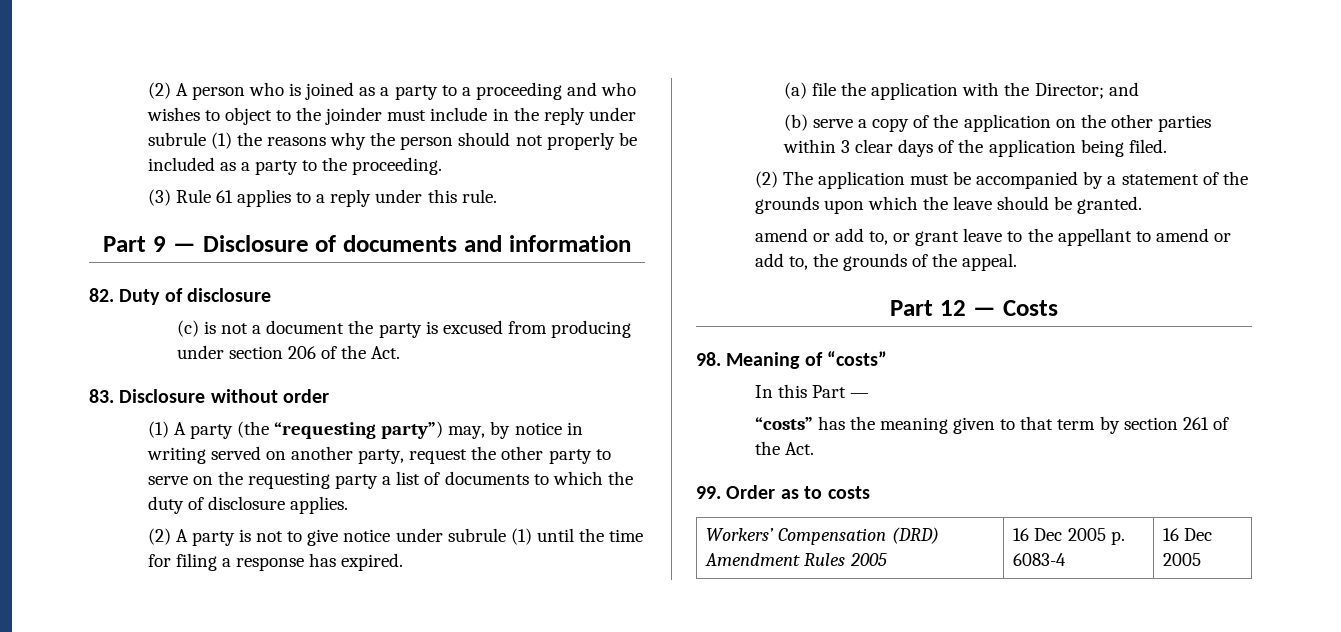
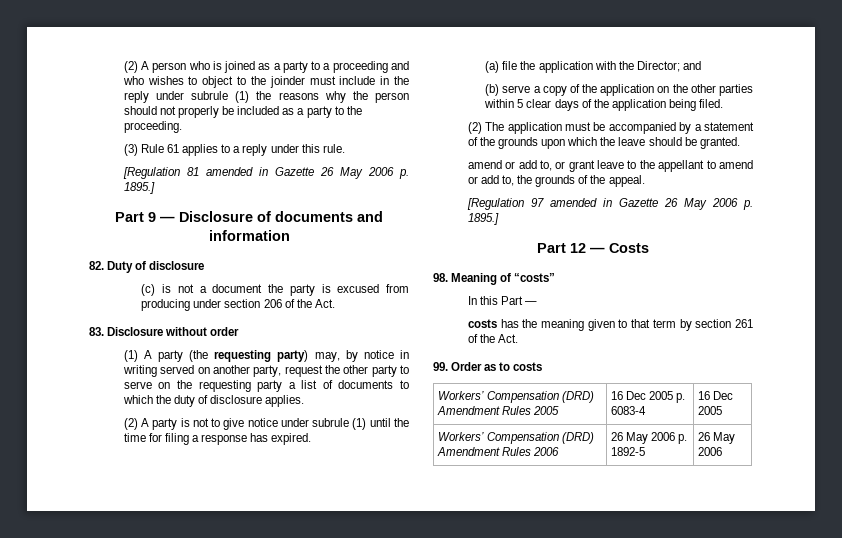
(497, 196) none -> [122,167,409,179] [123,182,155,194] // [Regulation 81 amended in Gazette 26 May 2006 p. 1895.]
[274,421,444,439] “requesting party”) -> [214,350,309,362] requesting party)
[840,140,850,153] 3 -> [517,99,524,108] 5
(1018, 262) none -> [466,198,753,210] [467,213,499,225] // [Regulation 97 amended in Gazette 26 May 2006 p. 1895.]
[754,417,813,430] “costs” -> [467,319,497,328] costs
(1202, 559) none -> [437,432,595,444] [436,447,560,456] [610,432,688,444] [610,447,645,456] [697,432,735,444] [697,447,722,456] // Workers’ Compensation (DRD) Amendment Rules 2006 | 26 May 2006 p. 1892-5 | 26 May 2006

